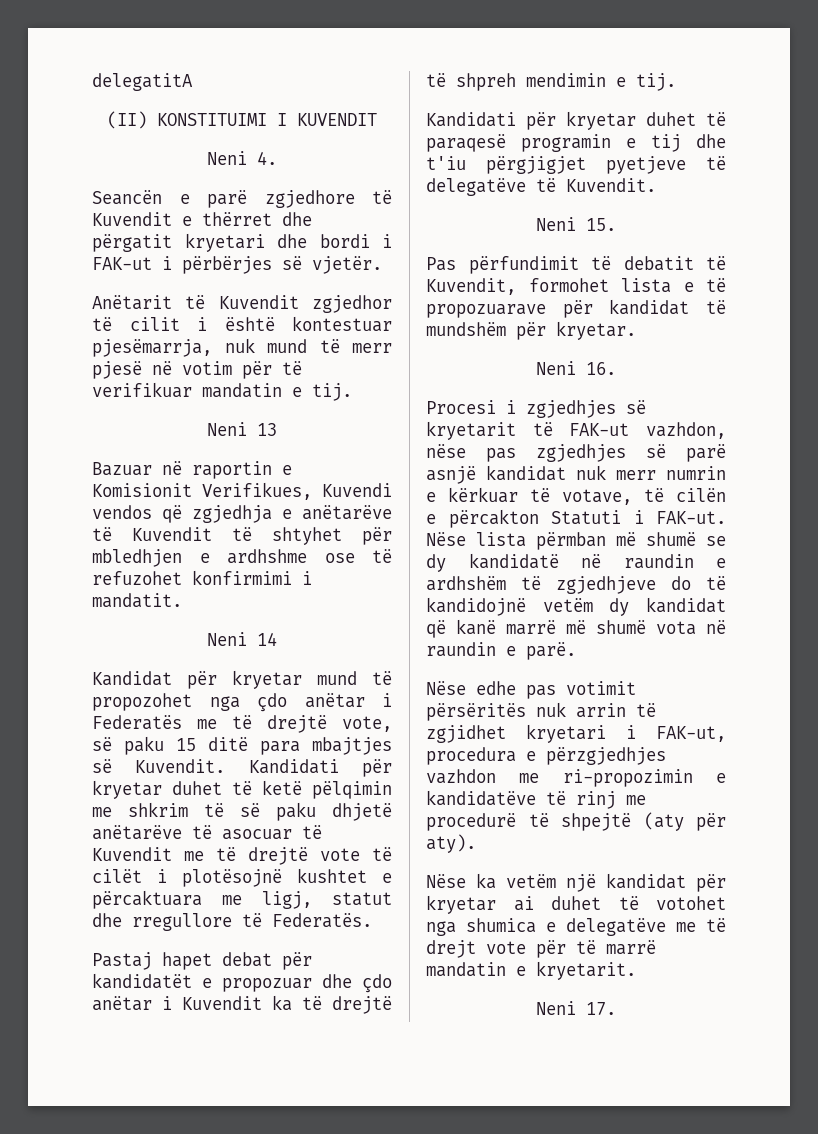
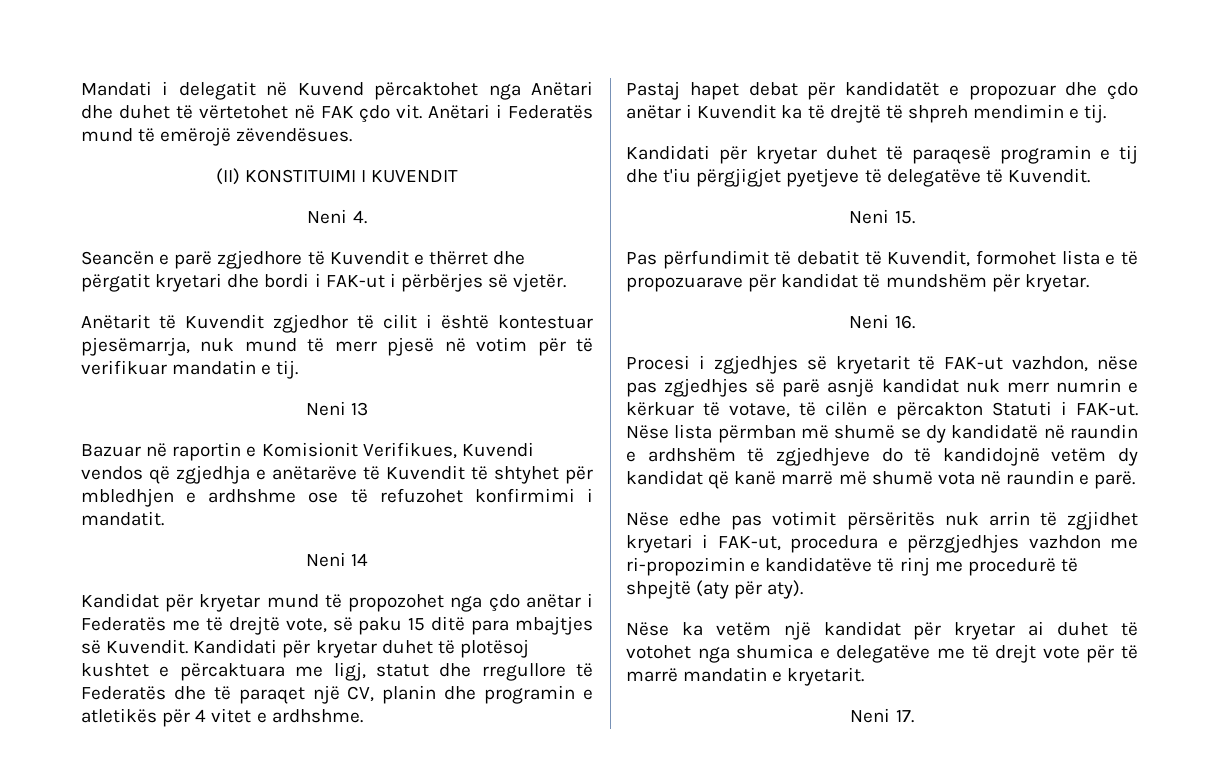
[92,73,193,91] delegatitA -> [81,81,594,100] [81,104,593,123] [81,127,353,146] Mandati i delegatit në Kuvend përcaktohet nga Anëtari dhe duhet të vërtetohet në FAK çdo vit. Anëtari i Federatës mund të emërojë zëvendësues.
[262,780,392,799] [92,802,392,821] [92,825,322,840] [92,847,392,865] [92,869,282,887] ketë pëlqimin me shkrim të së paku dhjetë anëtarëve të asocuar të Kuvendit me të drejtë vote të cilët i plotësojnë -> [459,639,529,658] plotësoj
[272,913,372,928] Federatës. -> [81,685,594,704] [81,708,363,727] Federatës dhe të paraqet një CV, planin dhe programin e atletikës për 4 vitet e ardhshme.

